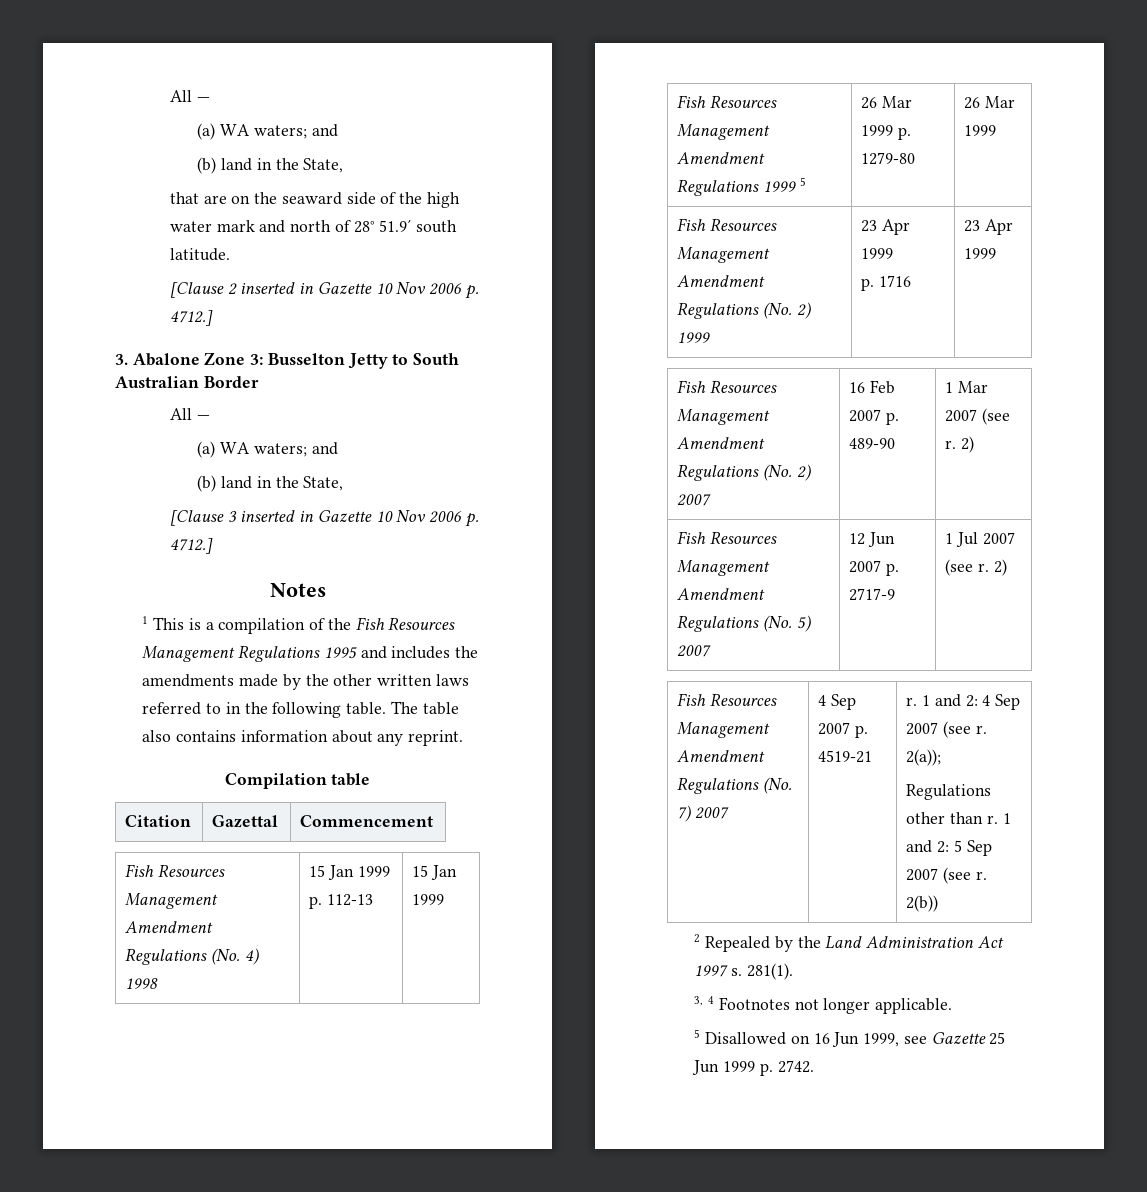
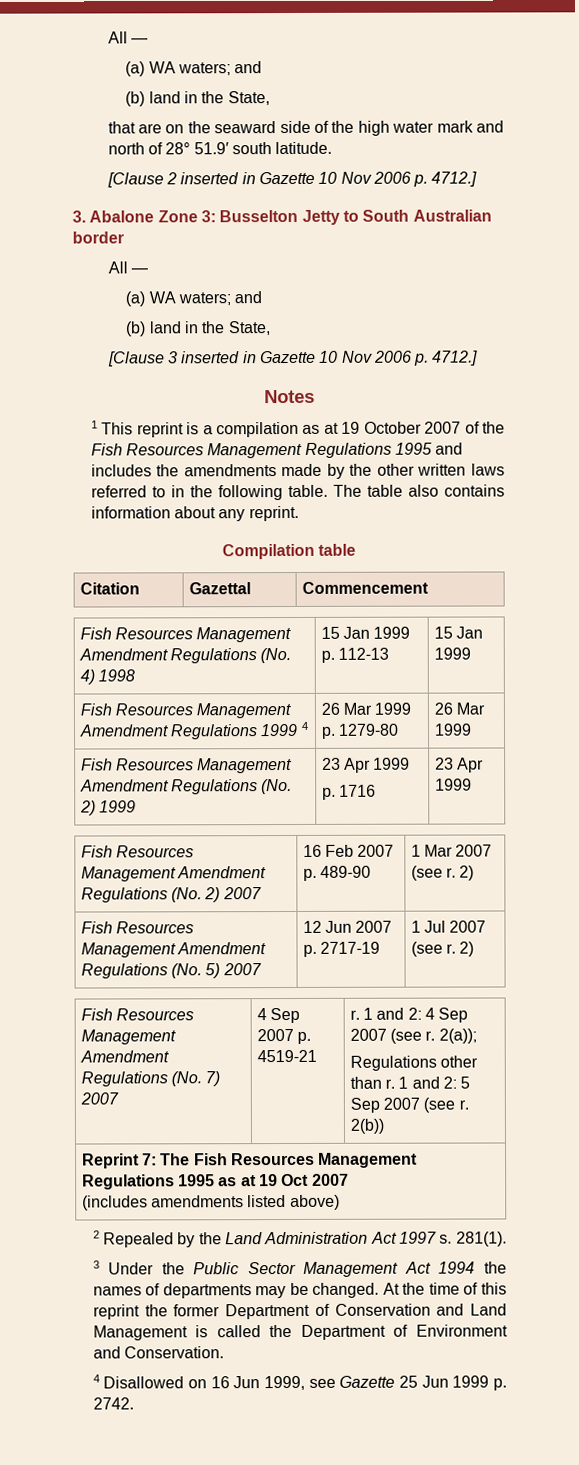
[203,376,259,388] Border -> [72,231,124,244] border
(185, 623) none -> [136,422,184,438] reprint
(306, 626) none -> [302,421,462,434] as at 19 October 2007
[799,177,806,186] 5 -> [300,721,308,730] 4
[849,588,896,601] 2717-9 -> [320,941,381,954] 2717-19
(939, 903) none -> [81,1152,419,1169] [81,1173,349,1190] [81,1194,340,1211] // Reprint 7: The Fish Resources Management Regulations 1995 as at 19 Oct 2007 // (includes amendments listed above)
[694,996,953,1014] [694,1029,701,1038] 3, 4 Footnotes not longer applicable. // 5 -> [92,1260,507,1277] [92,1282,508,1299] [92,1303,508,1320] [92,1324,509,1341] [92,1346,225,1359] [92,1374,100,1383] 3 Under the Public Sector Management Act 1994 the names of departments may be changed. At the time of this reprint the former Department of Conservation and Land Management is called the Department of Environment and Conservation. // 4

